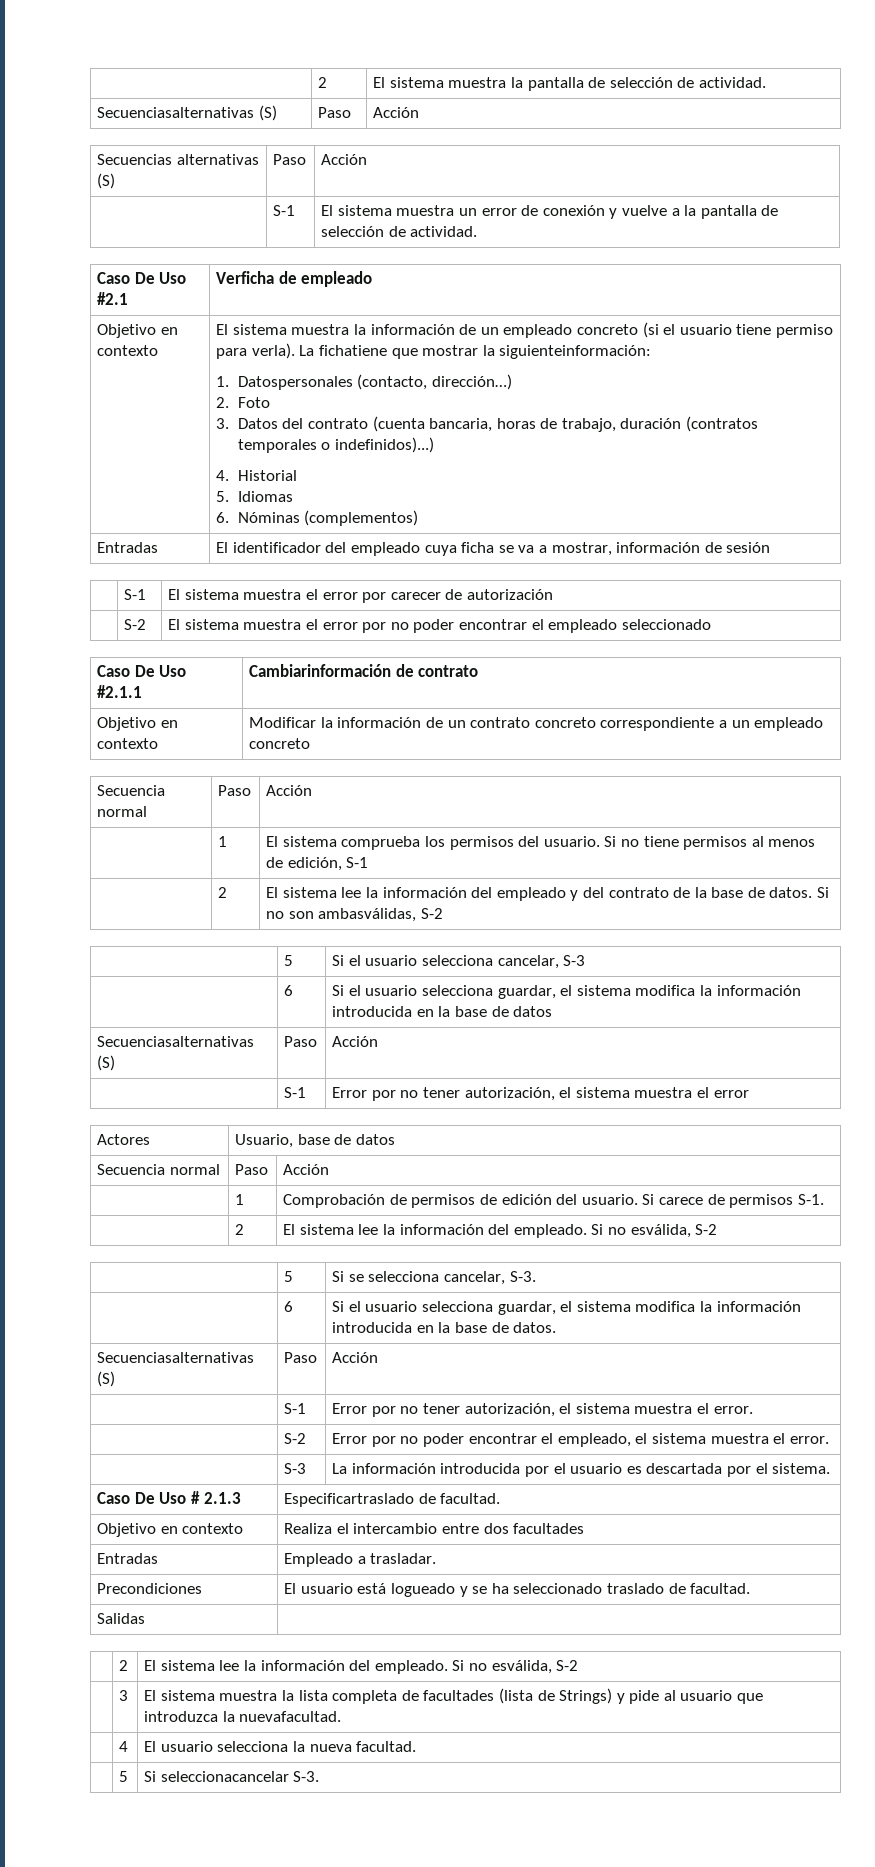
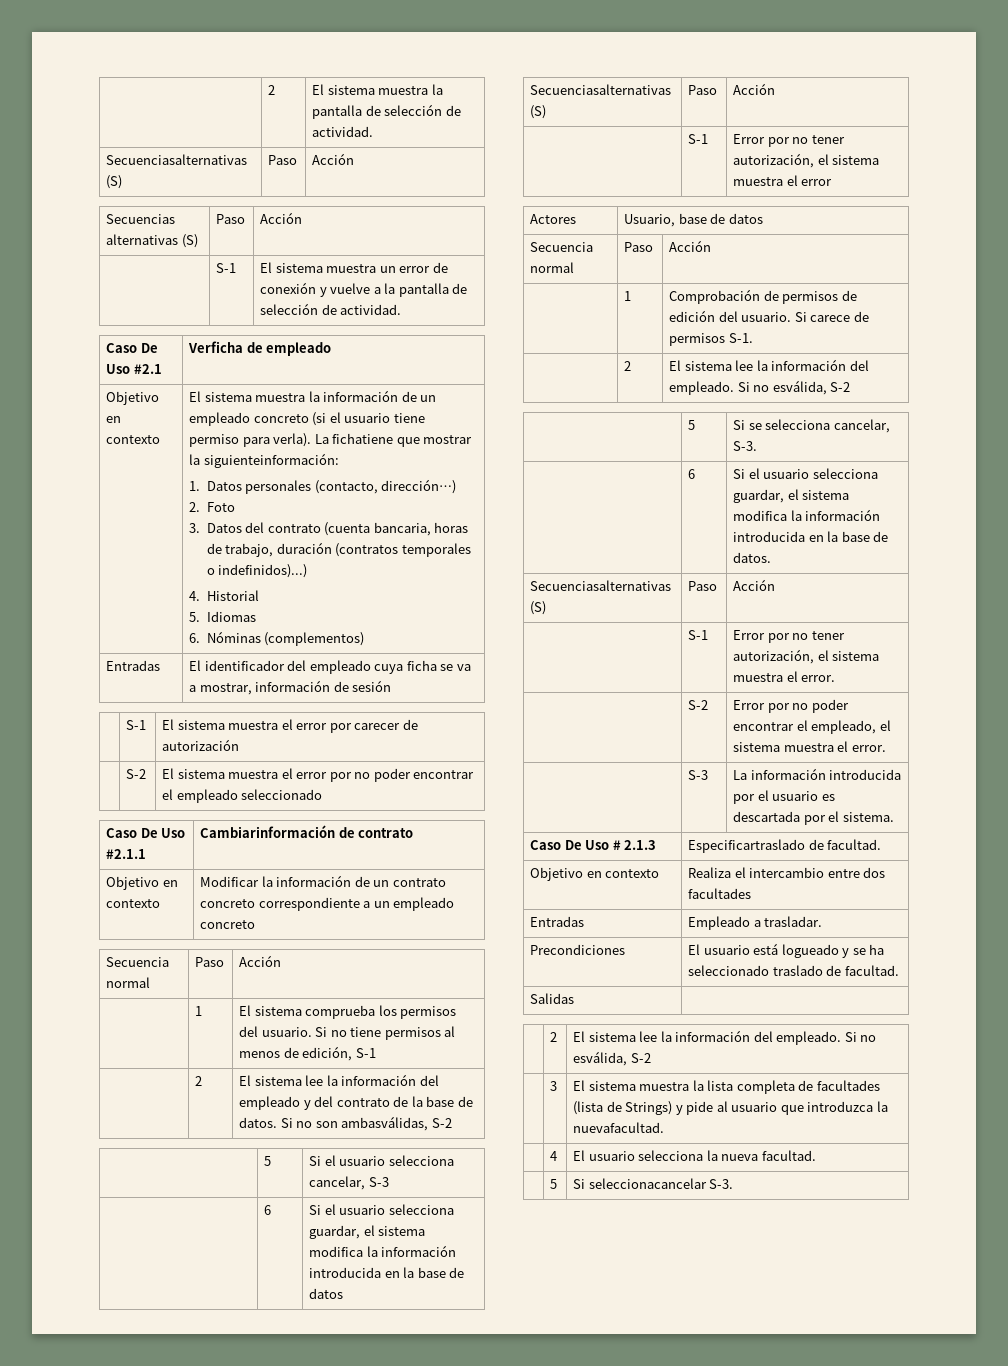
[237,376,353,390] Datospersonales -> [206,480,312,494] Datos personales

